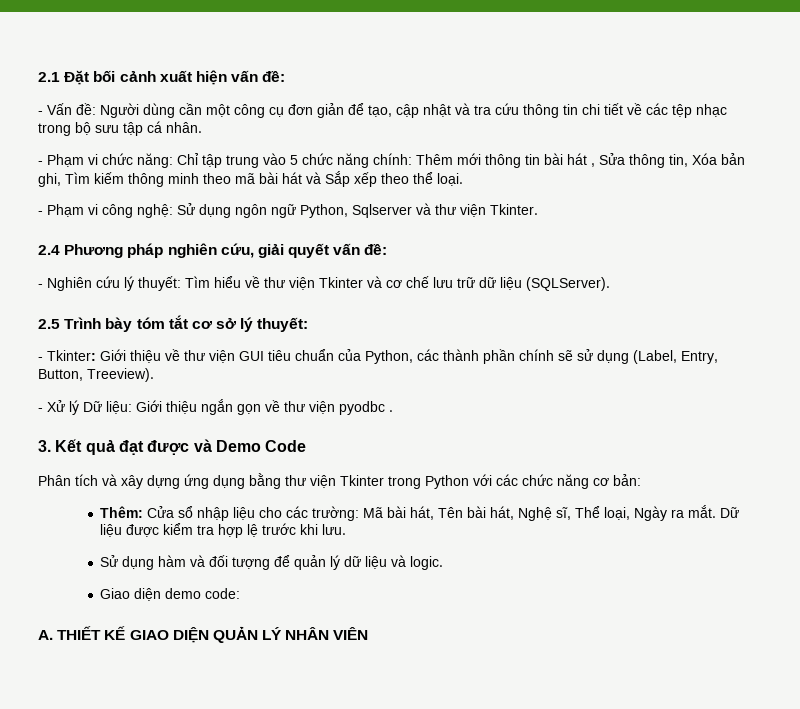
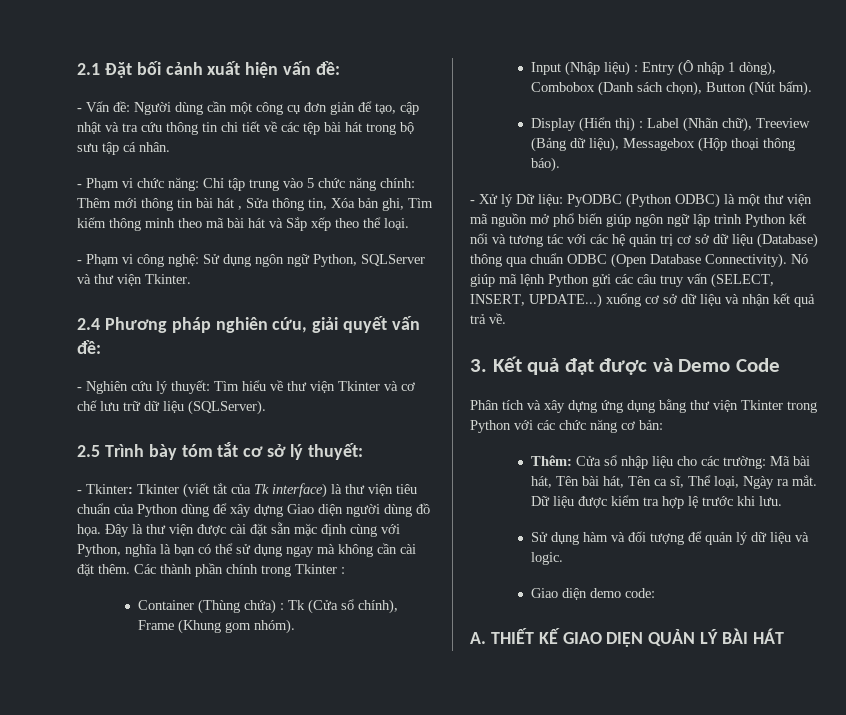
[696,104,727,117] nhạc -> [324,122,362,132] bài hát
[352,204,412,218] Sqlserver -> [361,254,425,266] SQLServer
[100,349,264,363] Giới thiệu về thư viện GUI -> [137,483,393,498] Tkinter (viết tắt của Tk interface) là thư viện
[365,349,718,364] [38,368,154,382] Python, các thành phần chính sẽ sử dụng (Label, Entry, Button, Treeview). -> [137,503,430,517] [77,522,400,537] [77,543,416,557] [77,563,345,577] [138,599,399,614] [138,619,296,634] [531,60,777,76] [531,81,813,96] [531,117,811,132] [531,137,796,152] [531,157,561,172] Python dùng để xây dựng Giao diện người dùng đồ họa. Đây là thư viện được cài đặt sẵn mặc định cùng với Python, nghĩa là bạn có thể sử dụng ngay mà không cần cài đặt thêm. Các thành phần chính trong Tkinter : // Container (Thùng chứa) : Tk (Cửa sổ chính), Frame (Khung gom nhóm). // Input (Nhập liệu) : Entry (Ô nhập 1 dòng), Combobox (Danh sách chọn), Button (Nút bấm). // Display (Hiển thị) : Label (Nhãn chữ), Treeview (Bảng dữ liệu), Messagebox (Hộp thoại thông báo).
[136,399,393,415] Giới thiệu ngắn gọn về thư viện pyodbc . -> [567,193,812,208] [470,213,806,227] [470,233,818,248] [470,253,808,268] [470,273,774,288] [470,293,815,308] [470,313,506,324] PyODBC (Python ODBC) là một thư viện mã nguồn mở phổ biến giúp ngôn ngữ lập trình Python kết nối và tương tác với các hệ quản trị cơ sở dữ liệu (Database) thông qua chuẩn ODBC (Open Database Connectivity). Nó giúp mã lệnh Python gửi các câu truy vấn (SELECT, INSERT, UPDATE...) xuống cơ sở dữ liệu và nhận kết quả trả về.
[518,507,553,521] Nghệ -> [628,476,668,486] Tên ca
[285,627,369,640] NHÂN VIÊN -> [722,628,784,644] BÀI HÁT

